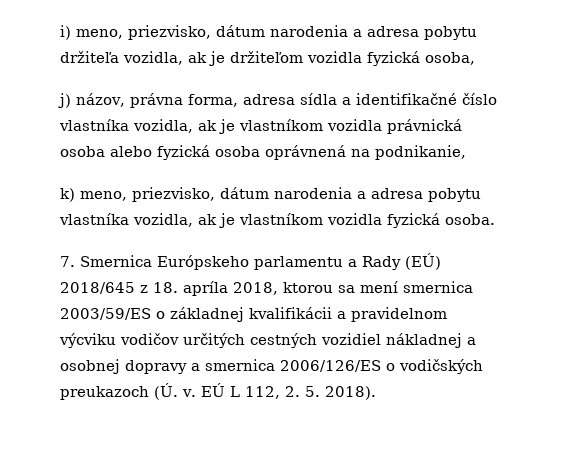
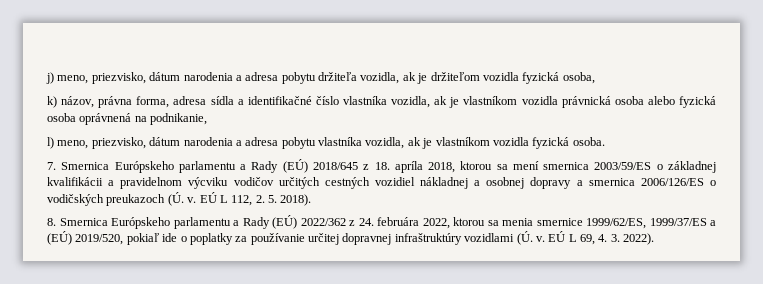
[60,25,71,40] i) -> [46,72,54,84] j)
[58,93,71,108] j) -> [47,96,57,108] k)
[60,188,75,202] k) -> [47,137,54,149] l)
(376, 393) none -> [47,215,716,229] [47,231,655,245] // 8. Smernica Európskeho parlamentu a Rady (EÚ) 2022/362 z 24. februára 2022, ktorou sa menia smernice 1999/62/ES, 1999/37/ES a (EÚ) 2019/520, pokiaľ ide o poplatky za používanie určitej dopravnej infraštruktúry vozidlami (Ú. v. EÚ L 69, 4. 3. 2022).

